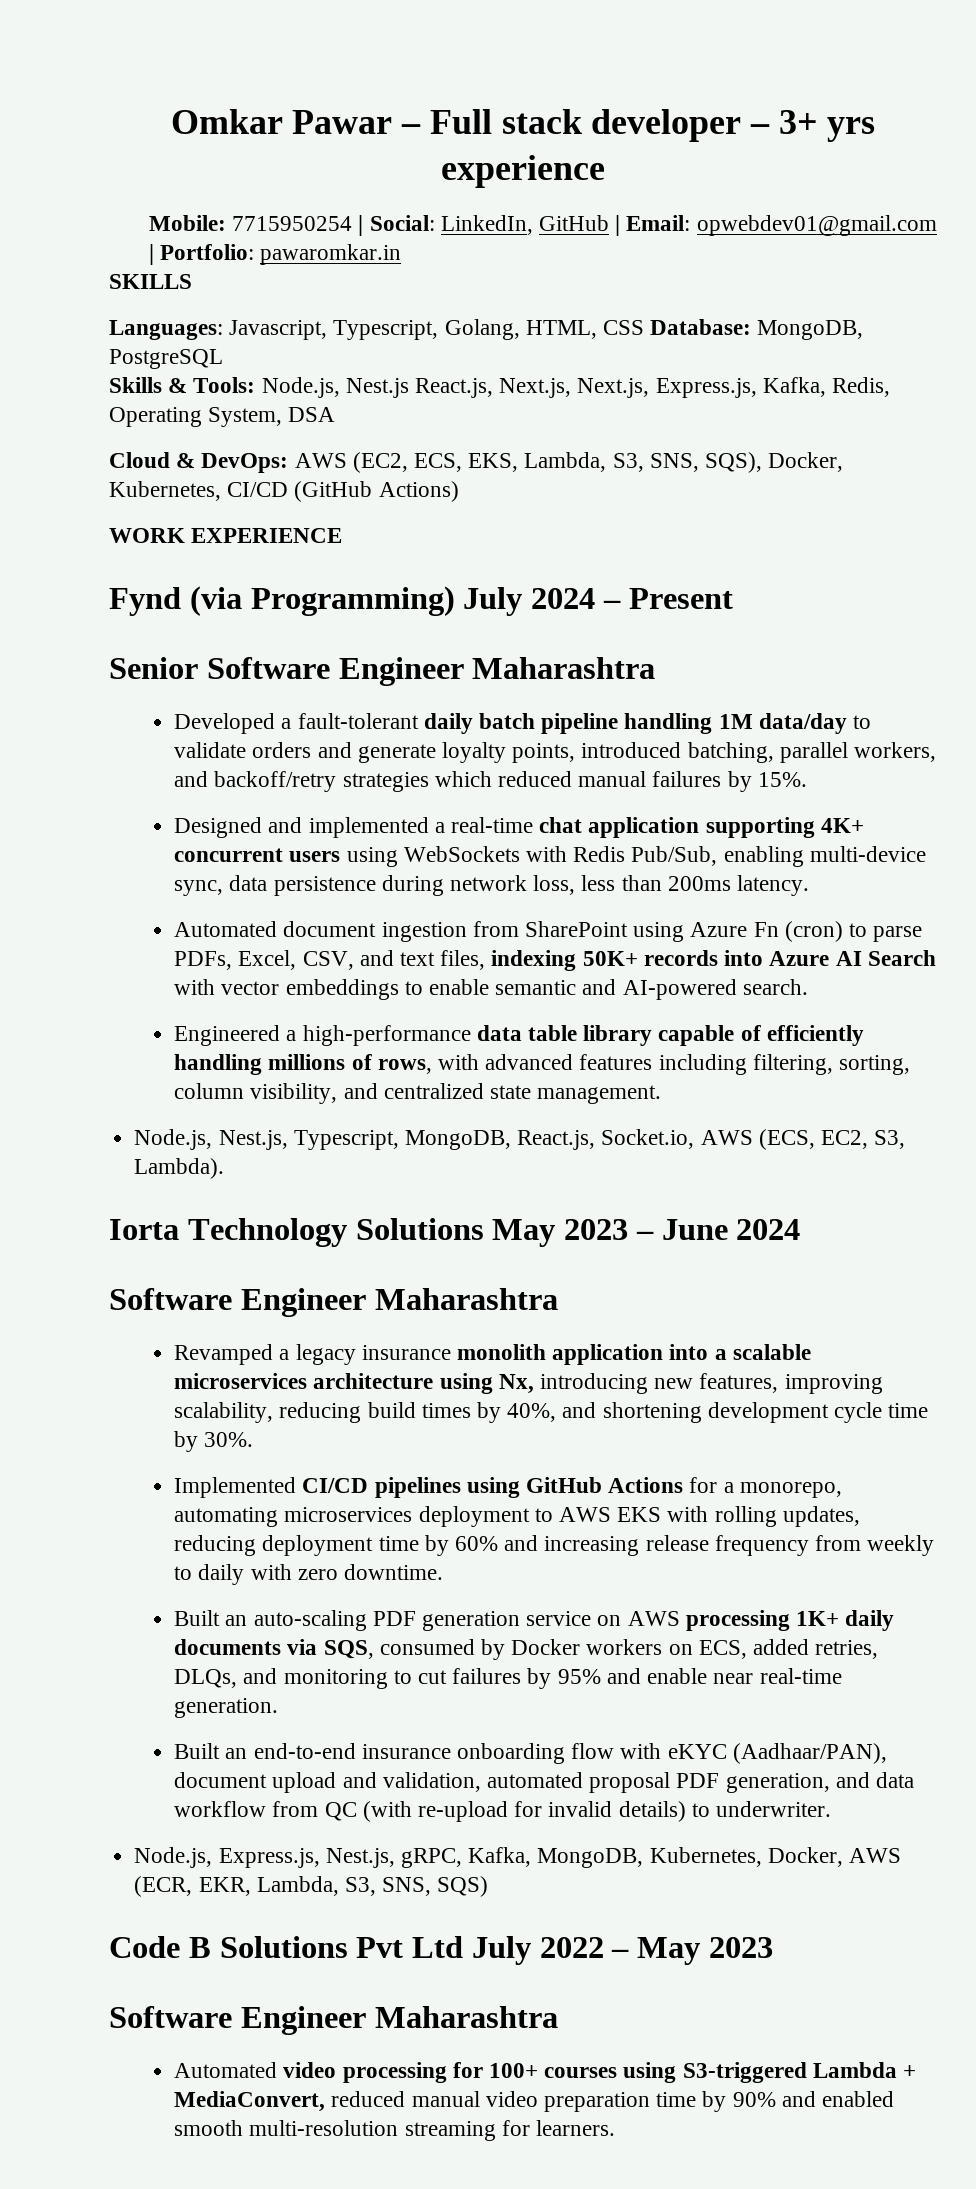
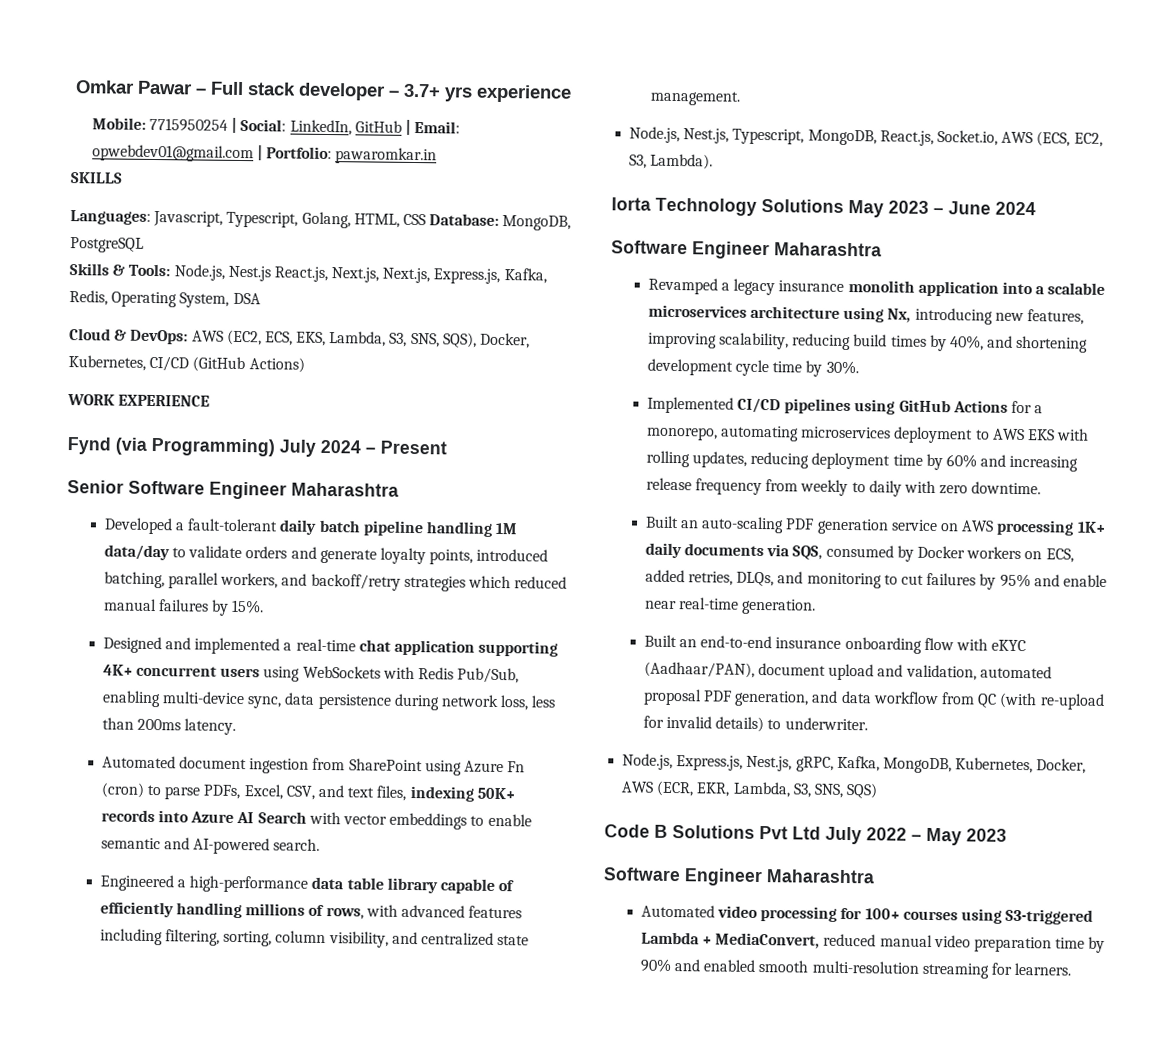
[778,110,818,134] 3+ -> [403,83,441,98] 3.7+

